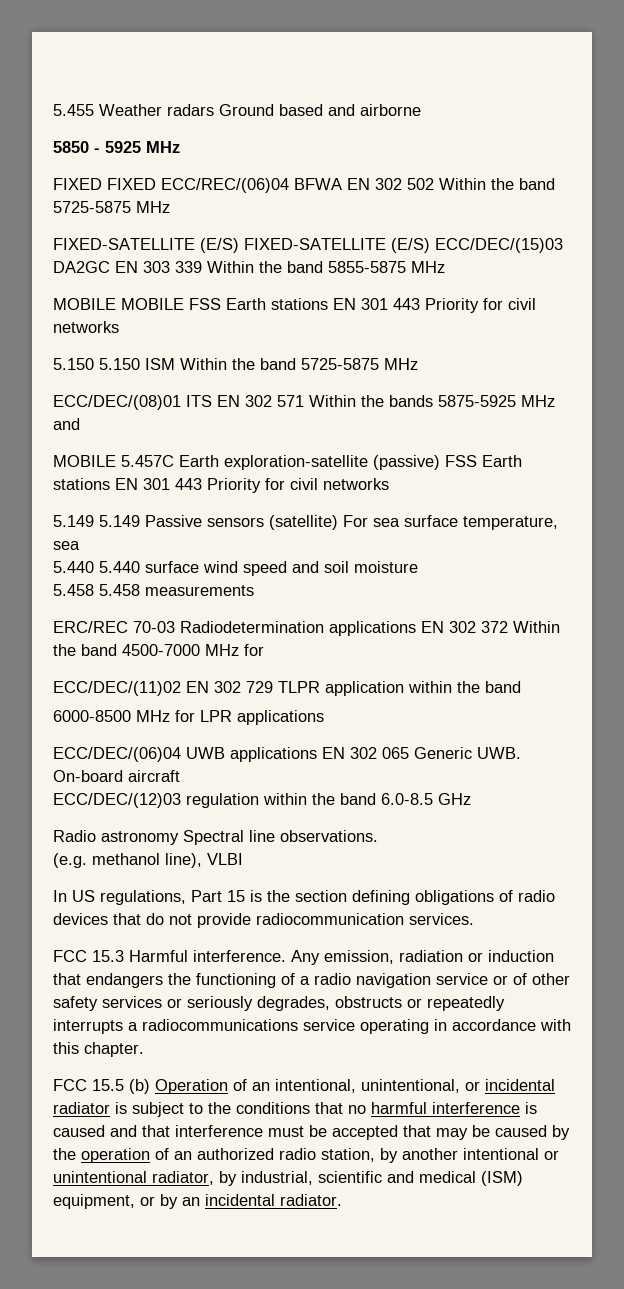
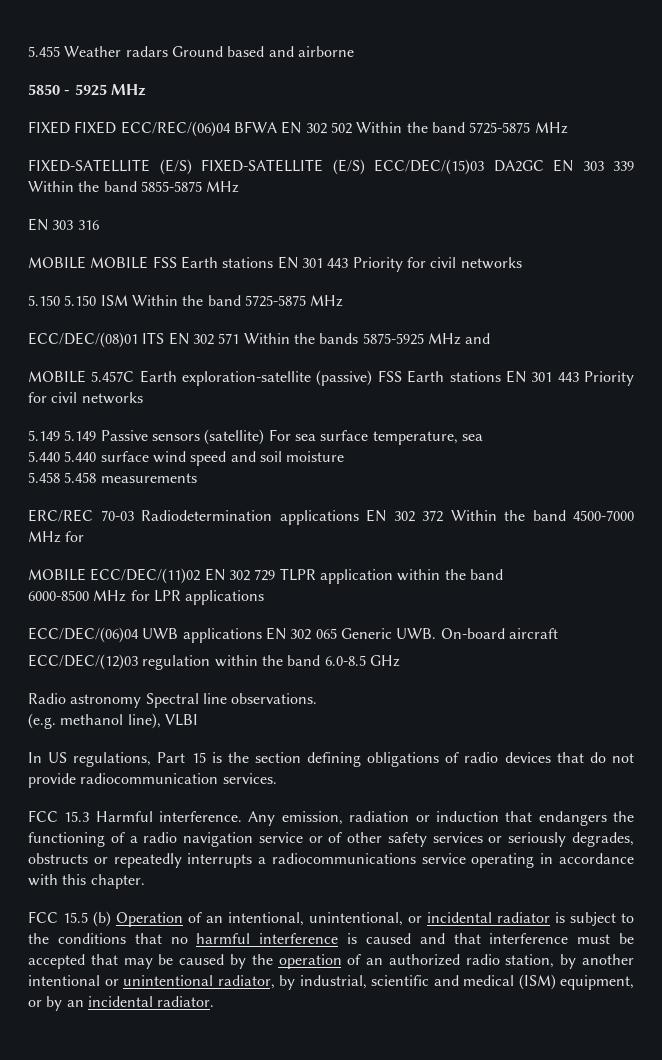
(445, 267) none -> [28,218,99,231] // EN 303 316
(264, 650) none -> [28,568,86,581] MOBILE

